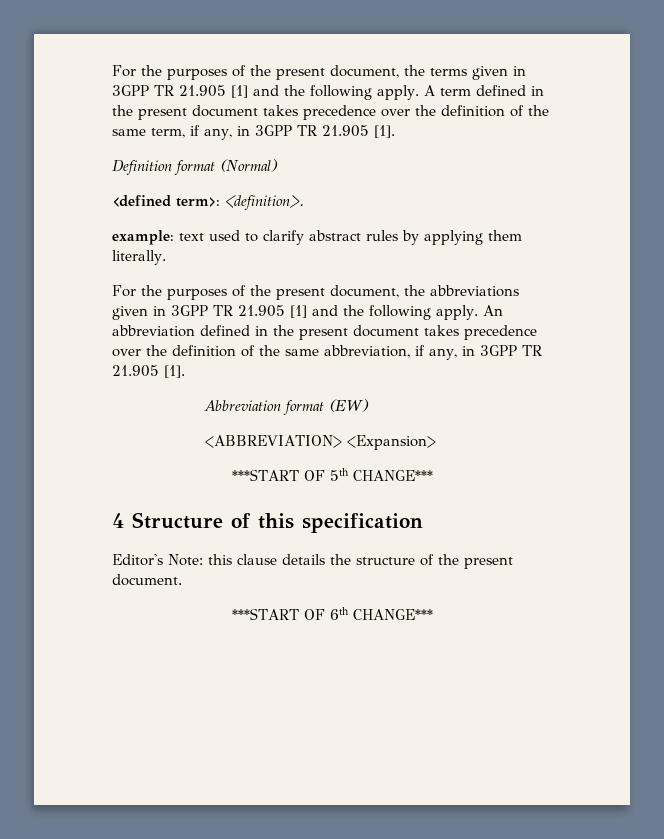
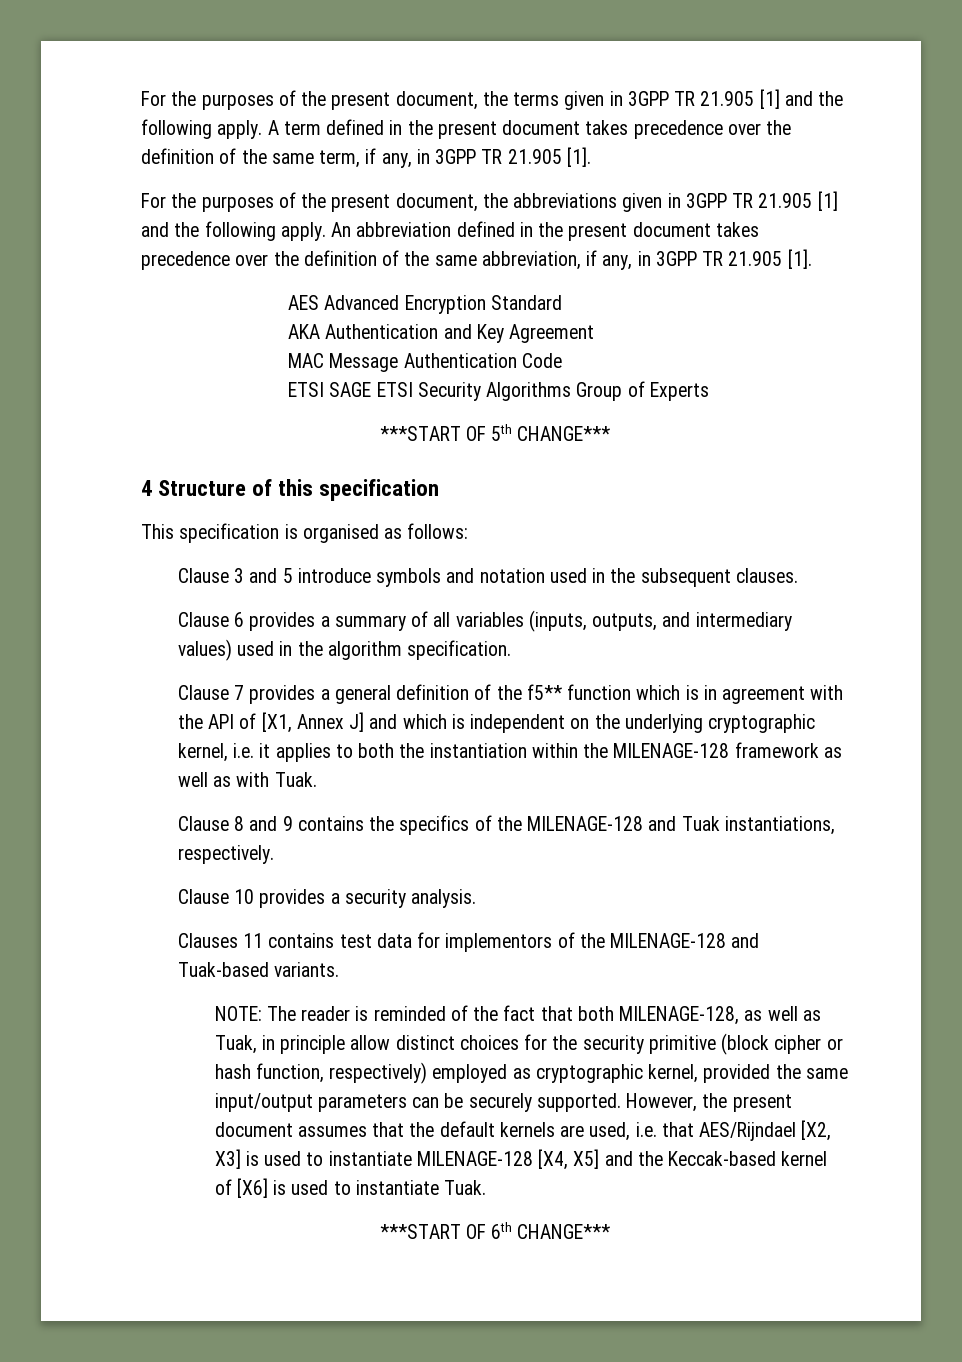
[112,159,278,175] [112,195,304,210] [112,230,522,245] [112,250,166,265] // Definition format (Normal) // <defined term>: <definition>. // example: text used to clarify abstract rules by applying them literally. -> (591, 157) none
[204,399,370,415] [205,435,437,450] Abbreviation format (EW) // <ABBREVIATION> <Expansion> -> [287,295,562,314] [287,324,595,343] [287,353,562,372] [287,381,709,401] AES Advanced Encryption Standard // AKA Authentication and Key Agreement // MAC Message Authentication Code // ETSI SAGE ETSI Security Algorithms Group of Experts
[112,554,513,569] [112,574,182,586] Editor's Note: this clause details the structure of the present document. -> [141,523,469,543] [177,568,798,587] [177,610,792,632] [177,639,512,661] [177,684,844,704] [177,712,816,733] [177,742,842,762] [177,772,317,787] [177,815,835,835] [177,845,274,864] [177,889,477,908] [177,932,760,952] [177,962,340,977] [214,1005,821,1025] [214,1033,843,1055] [214,1062,848,1084] [214,1093,792,1112] [214,1120,832,1141] [214,1149,828,1170] [214,1178,487,1198] This specification is organised as follows: // Clause 3 and 5 introduce symbols and notation used in the subsequent clauses. // Clause 6 provides a summary of all variables (inputs, outputs, and intermediary values) used in the algorithm specification. // Clause 7 provides a general definition of the f5** function which is in agreement with the API of [X1, Annex J] and which is independent on the underlying cryptographic kernel, i.e. it applies to both the instantiation within the MILENAGE-128 framework as well as with Tuak. // Clause 8 and 9 contains the specifics of the MILENAGE-128 and Tuak instantiations, respectively. // Clause 10 provides a security analysis. // Clauses 11 contains test data for implementors of the MILENAGE-128 and Tuak-based variants. // NOTE: The reader is reminded of the fact that both MILENAGE-128, as well as Tuak, in principle allow distinct choices for the security primitive (block cipher or hash function, respectively) employed as cryptographic kernel, provided the same input/output parameters can be securely supported. However, the present document assumes that the default kernels are used, i.e. that AES/Rijndael [X2, X3] is used to instantiate MILENAGE-128 [X4, X5] and the Keccak-based kernel of [X6] is used to instantiate Tuak.

